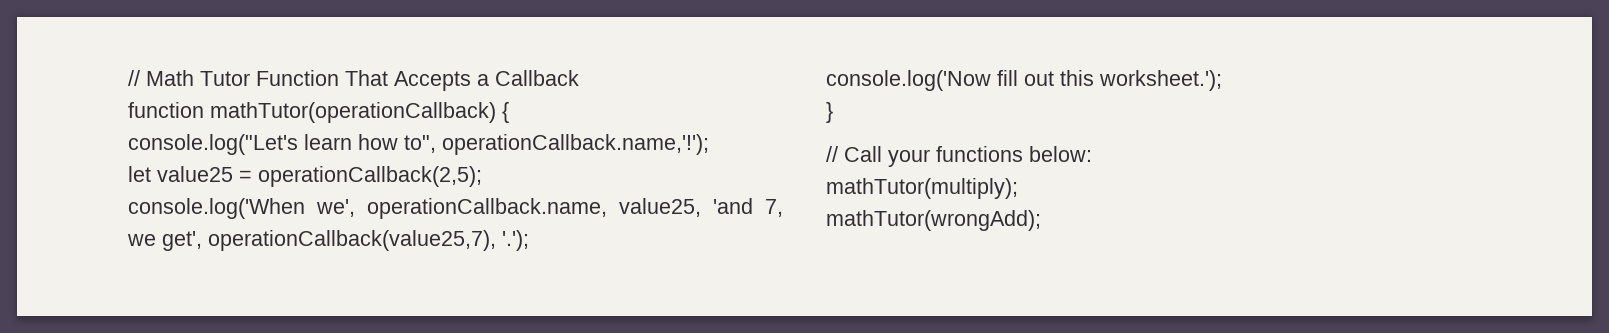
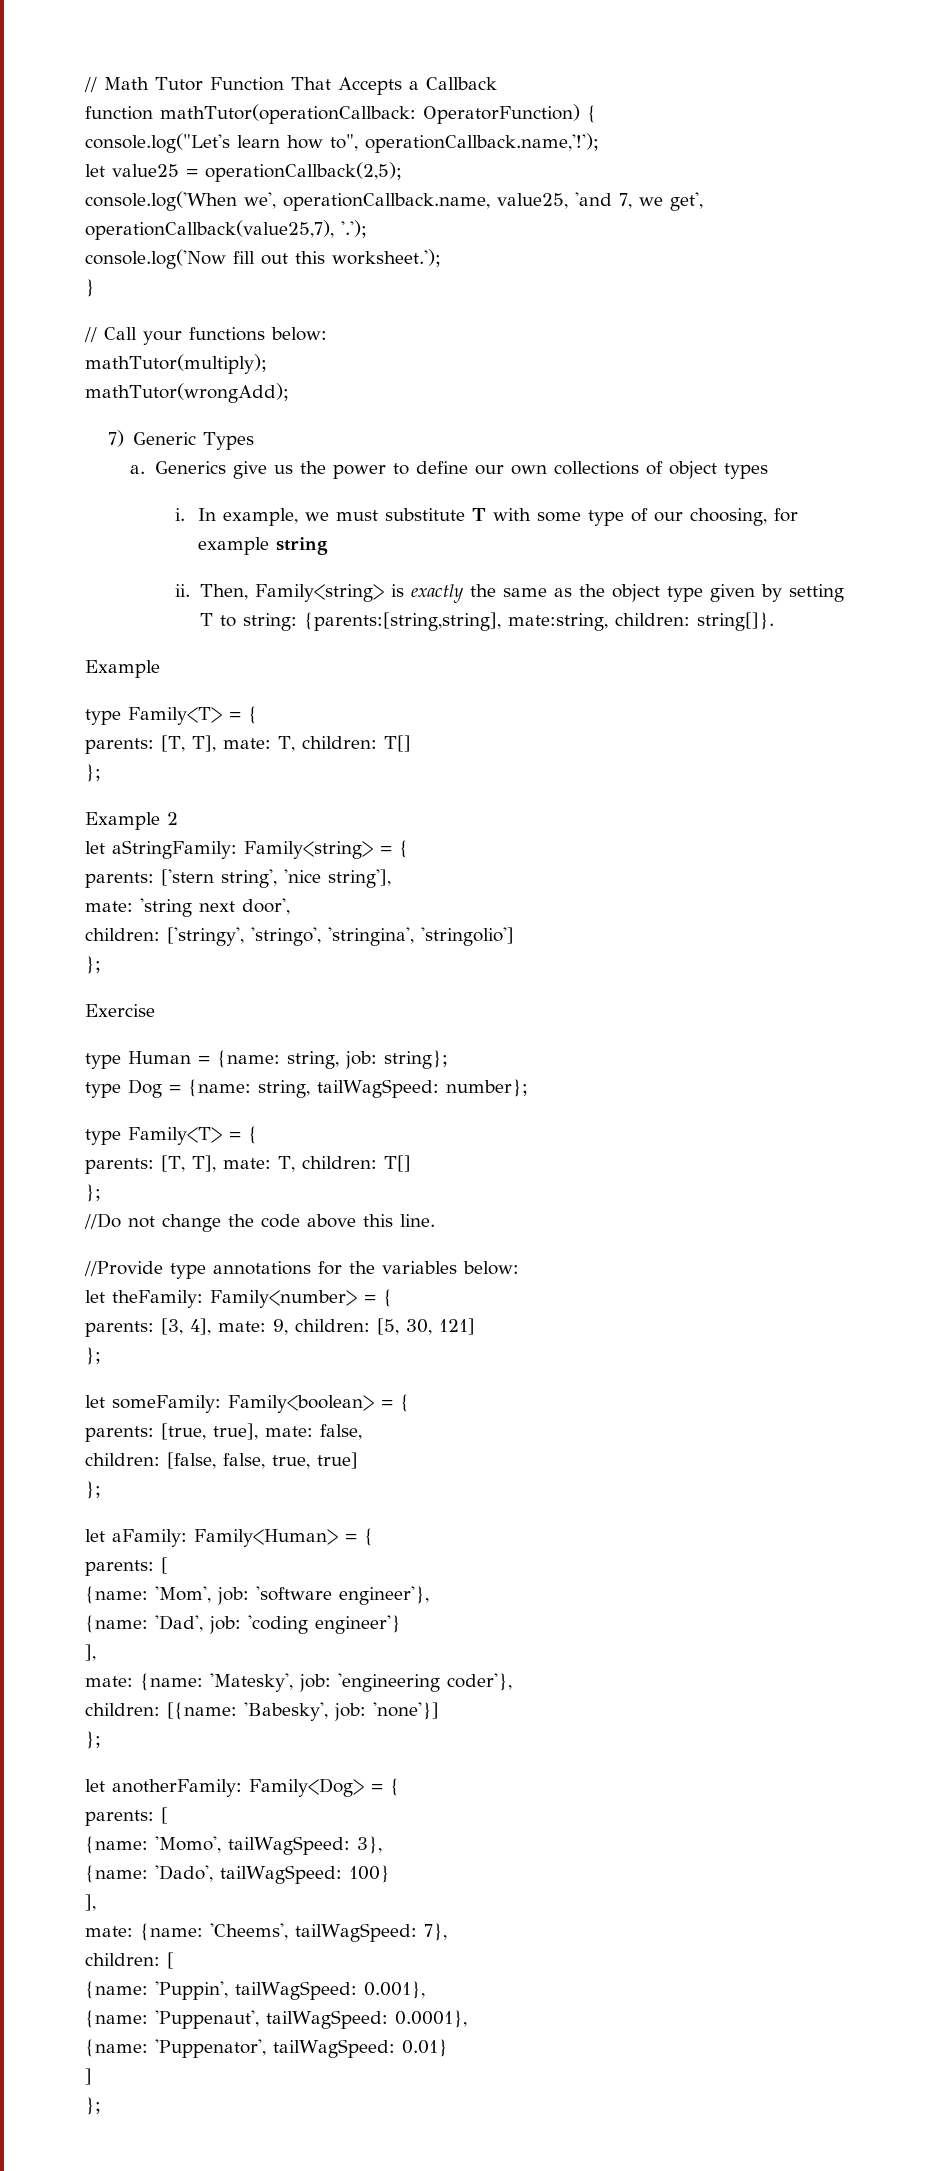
[210,102,496,123] mathTutor(operationCallback) -> [160,104,580,124] mathTutor(operationCallback: OperatorFunction)
(1041, 220) none -> [107,430,255,450] [130,461,768,479] [175,508,798,526] [197,537,328,555] [175,584,844,603] [199,612,774,631] [85,660,160,678] [85,706,258,725] [85,735,411,754] [85,764,101,782] [85,812,178,830] [85,840,409,859] [85,869,391,888] [85,898,290,917] [85,927,514,946] [85,956,101,974] [85,1004,155,1017] [85,1050,448,1069] [85,1079,528,1098] [85,1126,258,1145] [85,1155,411,1174] [85,1184,101,1202] [84,1213,435,1232] [84,1261,519,1279] [85,1289,393,1308] [85,1318,475,1337] [85,1347,101,1365] [85,1394,410,1413] [85,1423,362,1442] [85,1452,358,1469] [85,1481,101,1499] [85,1528,374,1547] [85,1557,168,1576] [85,1586,429,1605] [85,1615,401,1634] [85,1644,96,1661] [85,1673,512,1692] [85,1702,439,1721] [85,1731,101,1749] [85,1778,400,1797] [85,1807,168,1826] [85,1836,382,1855] [85,1865,390,1884] [85,1894,96,1911] [85,1923,447,1942] [85,1952,174,1969] [85,1981,425,2000] [85,2010,467,2029] [85,2039,448,2058] [85,2068,92,2085] [85,2097,101,2115] // 7) Generic Types // a. Generics give us the power to define our own collections of object types // i. In example, we must substitute T with some type of our choosing, for example string // ii. Then, Family<string> is exactly the same as the object type given by setting T to string: {parents:[string,string], mate:string, children: string[]}. // Example // type Family<T> = { // parents: [T, T], mate: T, children: T[] // }; // Example 2 // let aStringFamily: Family<string> = { // parents: ['stern string', 'nice string'], // mate: 'string next door', // children: ['stringy', 'stringo', 'stringina', 'stringolio'] // }; // Exercise // type Human = {name: string, job: string}; // type Dog = {name: string, tailWagSpeed: number}; // type Family<T> = { // parents: [T, T], mate: T, children: T[] // }; // //Do not change the code above this line. // //Provide type annotations for the variables below: // let theFamily: Family<number> = { // parents: [3, 4], mate: 9, children: [5, 30, 121] // }; // let someFamily: Family<boolean> = { // parents: [true, true], mate: false, // children: [false, false, true, true] // }; // let aFamily: Family<Human> = { // parents: [ // {name: 'Mom', job: 'software engineer'}, // {name: 'Dad', job: 'coding engineer'} // ], // mate: {name: 'Matesky', job: 'engineering coder'}, // children: [{name: 'Babesky', job: 'none'}] // }; // let anotherFamily: Family<Dog> = { // parents: [ // {name: 'Momo', tailWagSpeed: 3}, // {name: 'Dado', tailWagSpeed: 100} // ], // mate: {name: 'Cheems', tailWagSpeed: 7}, // children: [ // {name: 'Puppin', tailWagSpeed: 0.001}, // {name: 'Puppenaut', tailWagSpeed: 0.0001}, // {name: 'Puppenator', tailWagSpeed: 0.01} // ] // };

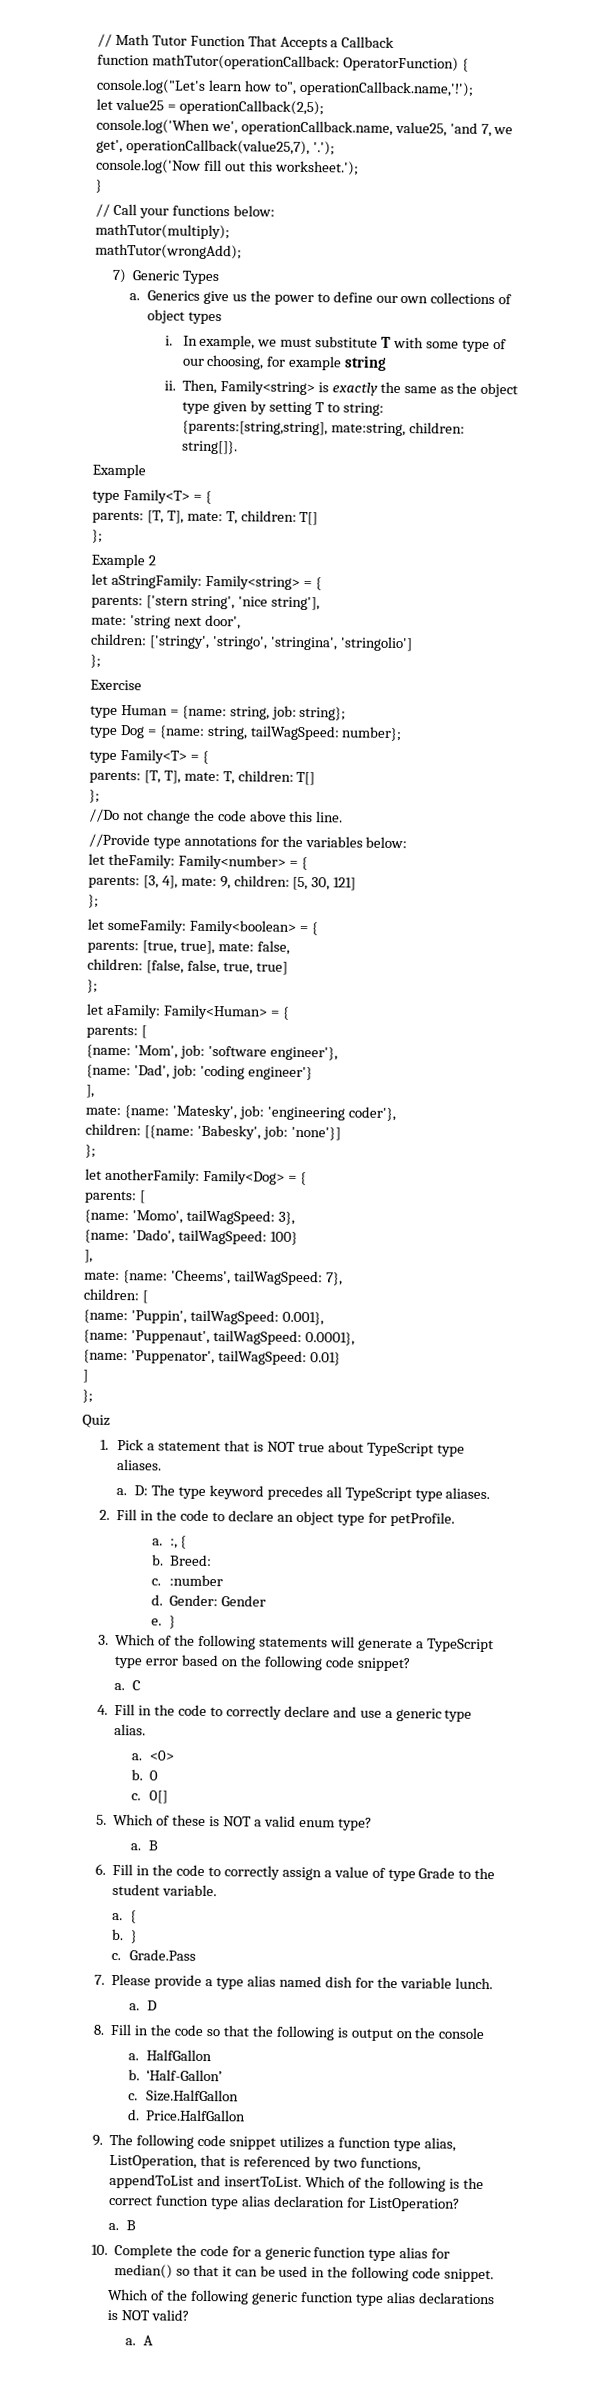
(101, 2106) none -> [82,1414,110,1428] [99,1439,465,1457] [116,1459,163,1471] [116,1484,491,1502] [98,1509,455,1527] [151,1535,188,1549] [150,1554,213,1567] [150,1574,223,1587] [150,1594,266,1607] [150,1615,176,1629] [97,1634,494,1653] [114,1654,410,1672] [114,1680,142,1691] [96,1704,473,1722] [114,1724,147,1736] [131,1750,174,1761] [131,1769,159,1781] [131,1790,168,1804] [95,1813,372,1831] [130,1840,158,1851] [94,1863,496,1882] [112,1883,218,1897] [112,1910,138,1924] [111,1928,138,1944] [111,1949,197,1961] [93,1973,493,1990] [129,2000,157,2011] [92,2023,485,2042] [128,2049,212,2062] [128,2069,223,2082] [128,2089,239,2103] [127,2109,247,2122] [91,2133,456,2152] [109,2154,421,2172] [109,2173,484,2192] [109,2195,460,2212] [108,2220,137,2231] [90,2244,451,2262] [113,2264,495,2283] [108,2288,495,2306] [107,2309,190,2321] [125,2335,153,2346] // Quiz // 1. Pick a statement that is NOT true about TypeScript type aliases. // a. D: The type keyword precedes all TypeScript type aliases. // 2. Fill in the code to declare an object type for petProfile. // a. :, { // b. Breed: // c. :number // d. Gender: Gender // e. } // 3. Which of the following statements will generate a TypeScript type error based on the following code snippet? // a. C // 4. Fill in the code to correctly declare and use a generic type alias. // a. <0> // b. 0 // c. 0[] // 5. Which of these is NOT a valid enum type? // a. B // 6. Fill in the code to correctly assign a value of type Grade to the student variable. // a. { // b. } // c. Grade.Pass // 7. Please provide a type alias named dish for the variable lunch. // a. D // 8. Fill in the code so that the following is output on the console // a. HalfGallon // b. ‘Half-Gallon’ // c. Size.HalfGallon // d. Price.HalfGallon // 9. The following code snippet utilizes a function type alias, ListOperation, that is referenced by two functions, appendToList and insertToList. Which of the following is the correct function type alias declaration for ListOperation? // a. B // 10. Complete the code for a generic function type alias for median() so that it can be used in the following code snippet. // Which of the following generic function type alias declarations is NOT valid? // a. A

